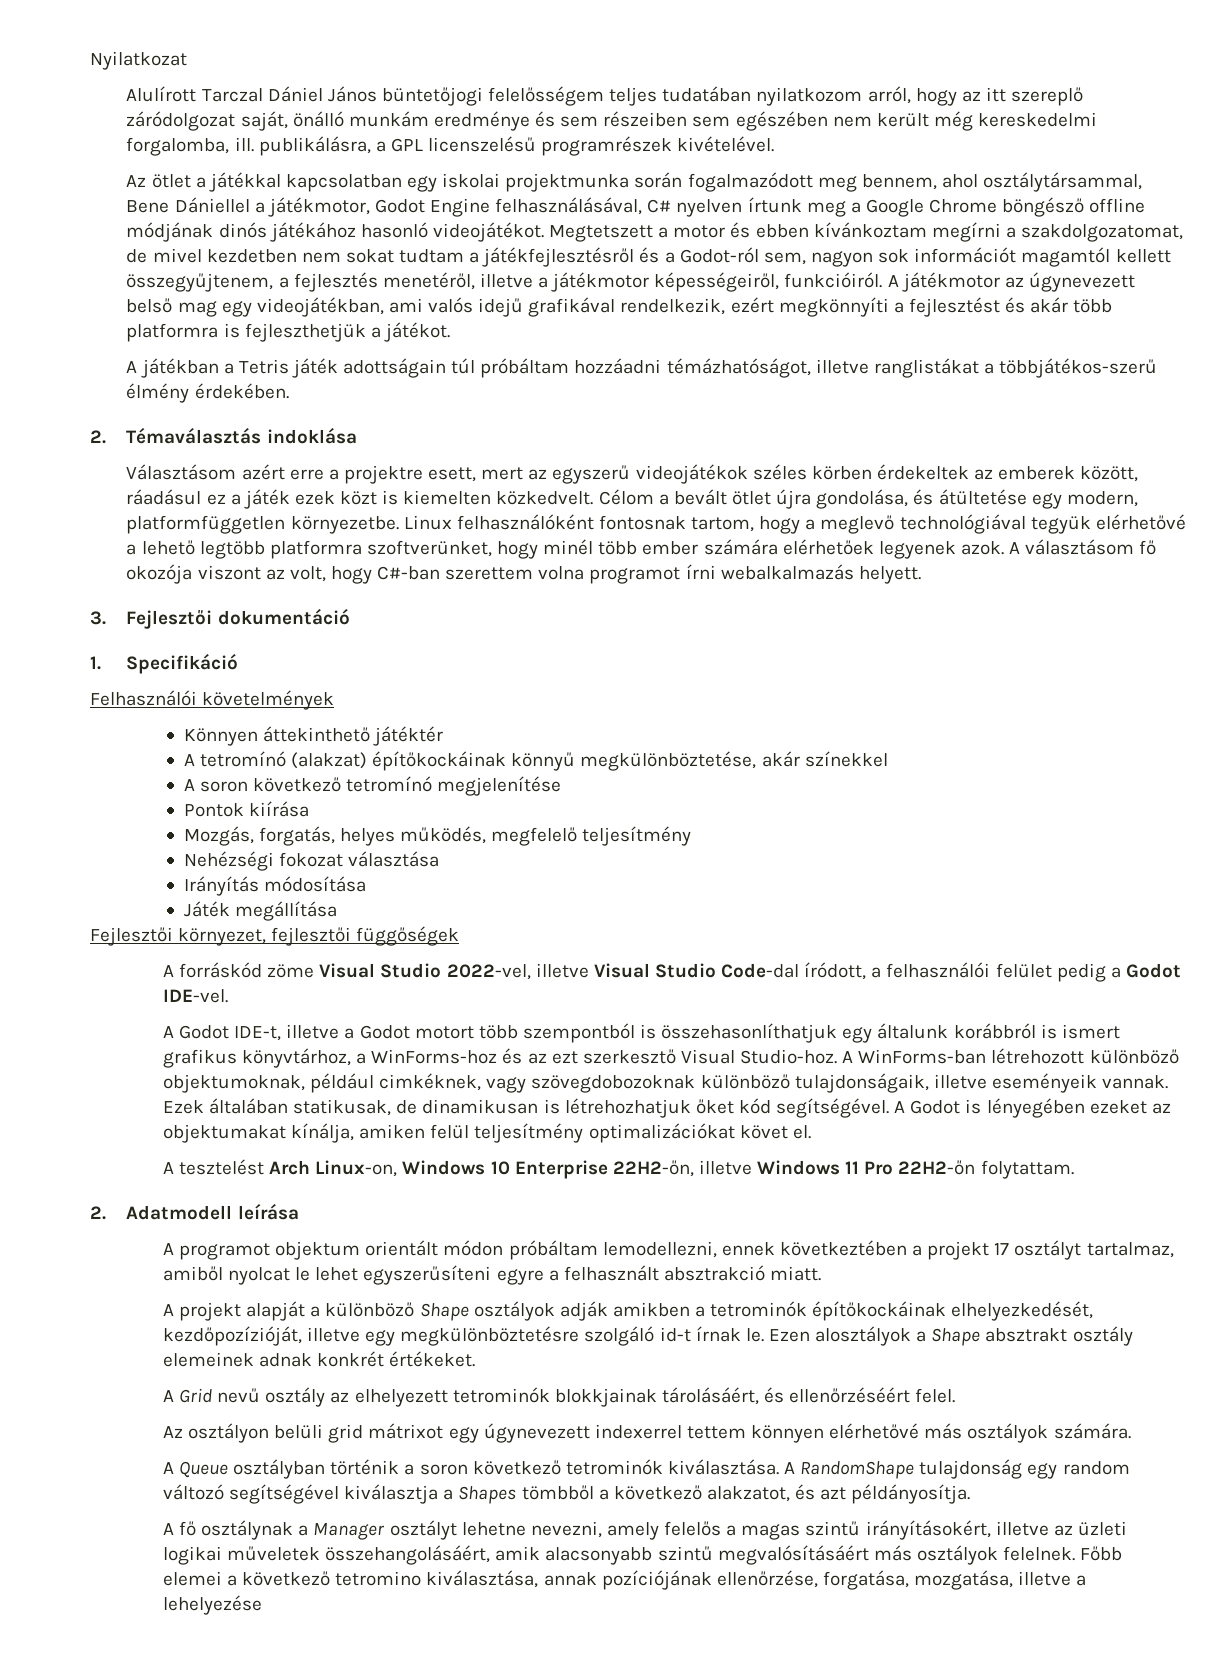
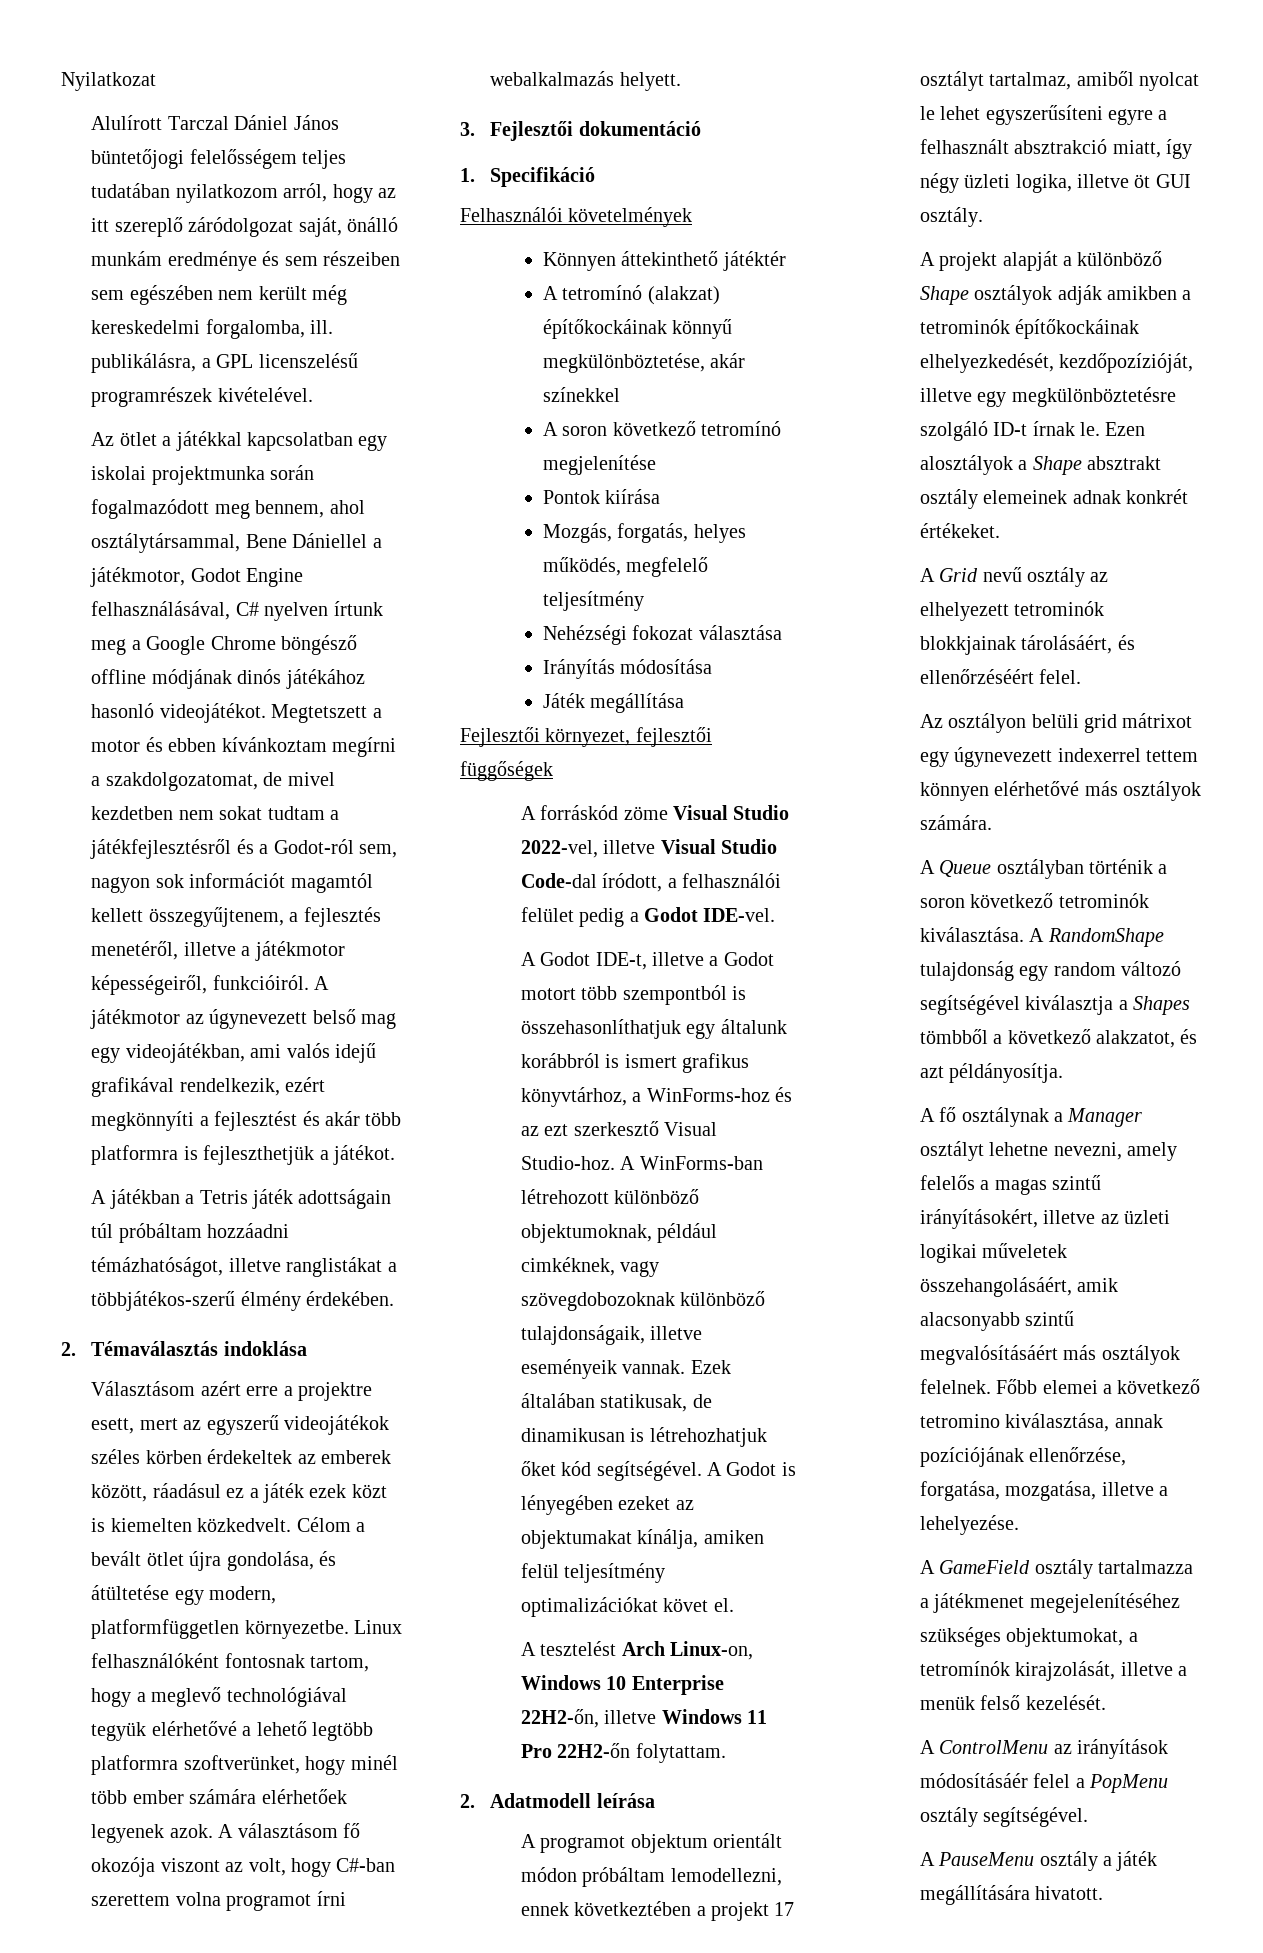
[770,1266,822,1281] miatt. -> [1112,139,1192,159] [919,173,1191,193] [919,207,983,227] miatt, így négy üzleti logika, illetve öt GUI osztály.
[659,1327,691,1342] id-t -> [993,422,1028,436] ID-t
[162,1595,262,1615] lehelyezése -> [919,1515,1019,1535] [919,1559,1193,1579] [919,1593,1180,1613] [919,1627,1138,1647] [919,1661,1187,1681] [919,1695,1106,1710] [919,1739,1168,1759] [919,1773,1168,1793] [919,1807,1089,1827] [919,1851,1158,1871] [919,1885,1104,1905] lehelyezése. // A GameField osztály tartalmazza a játékmenet megejelenítéséhez szükséges objektumokat, a tetromínók kirajzolását, illetve a menük felső kezelését. // A ControlMenu az irányítások módosításáér felel a PopMenu osztály segítségével. // A PauseMenu osztály a játék megállítására hivatott.

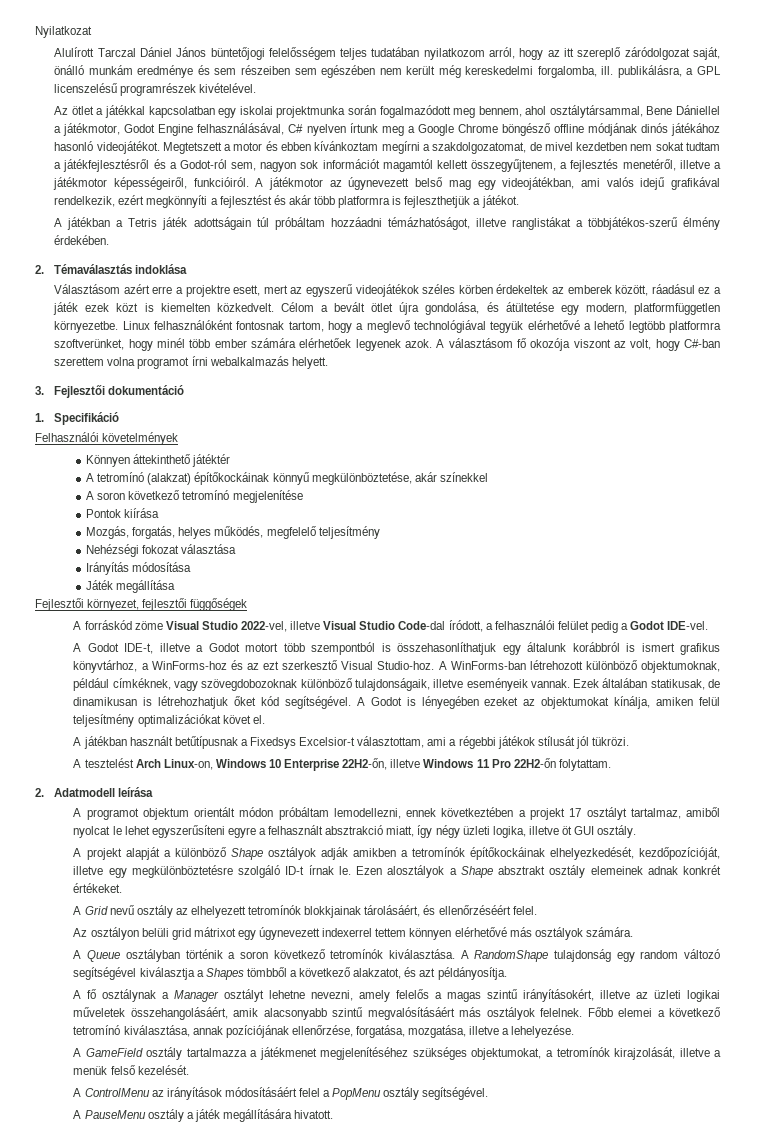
[520,1257,615,1276] cimkéknek, -> [112,678,171,690] címkéknek,
[520,1530,632,1549] objektumakat -> [541,697,610,709] objektumokat
(734, 1605) none -> [73,736,629,749] // A játékban használt betűtípusnak a Fixedsys Excelsior-t választottam, ami a régebbi játékok stílusát jól tükrözi.
[919,319,1010,334] tetrominók -> [411,847,465,857] tetromínók
[1059,353,1194,373] kezdőpozízióját, -> [639,847,720,860] kezdőpozícióját,
[1014,601,1105,616] tetrominók -> [248,905,302,915] tetromínók
[1058,893,1149,908] tetrominók -> [330,949,384,959] tetromínók
[919,1414,1000,1428] tetromino -> [73,1025,121,1035] tetromínó
[1029,1593,1180,1613] megejelenítéséhez -> [320,1047,409,1060] megjelenítéséhez
[919,1773,1028,1788] módosításáér -> [224,1087,297,1097] módosításáért

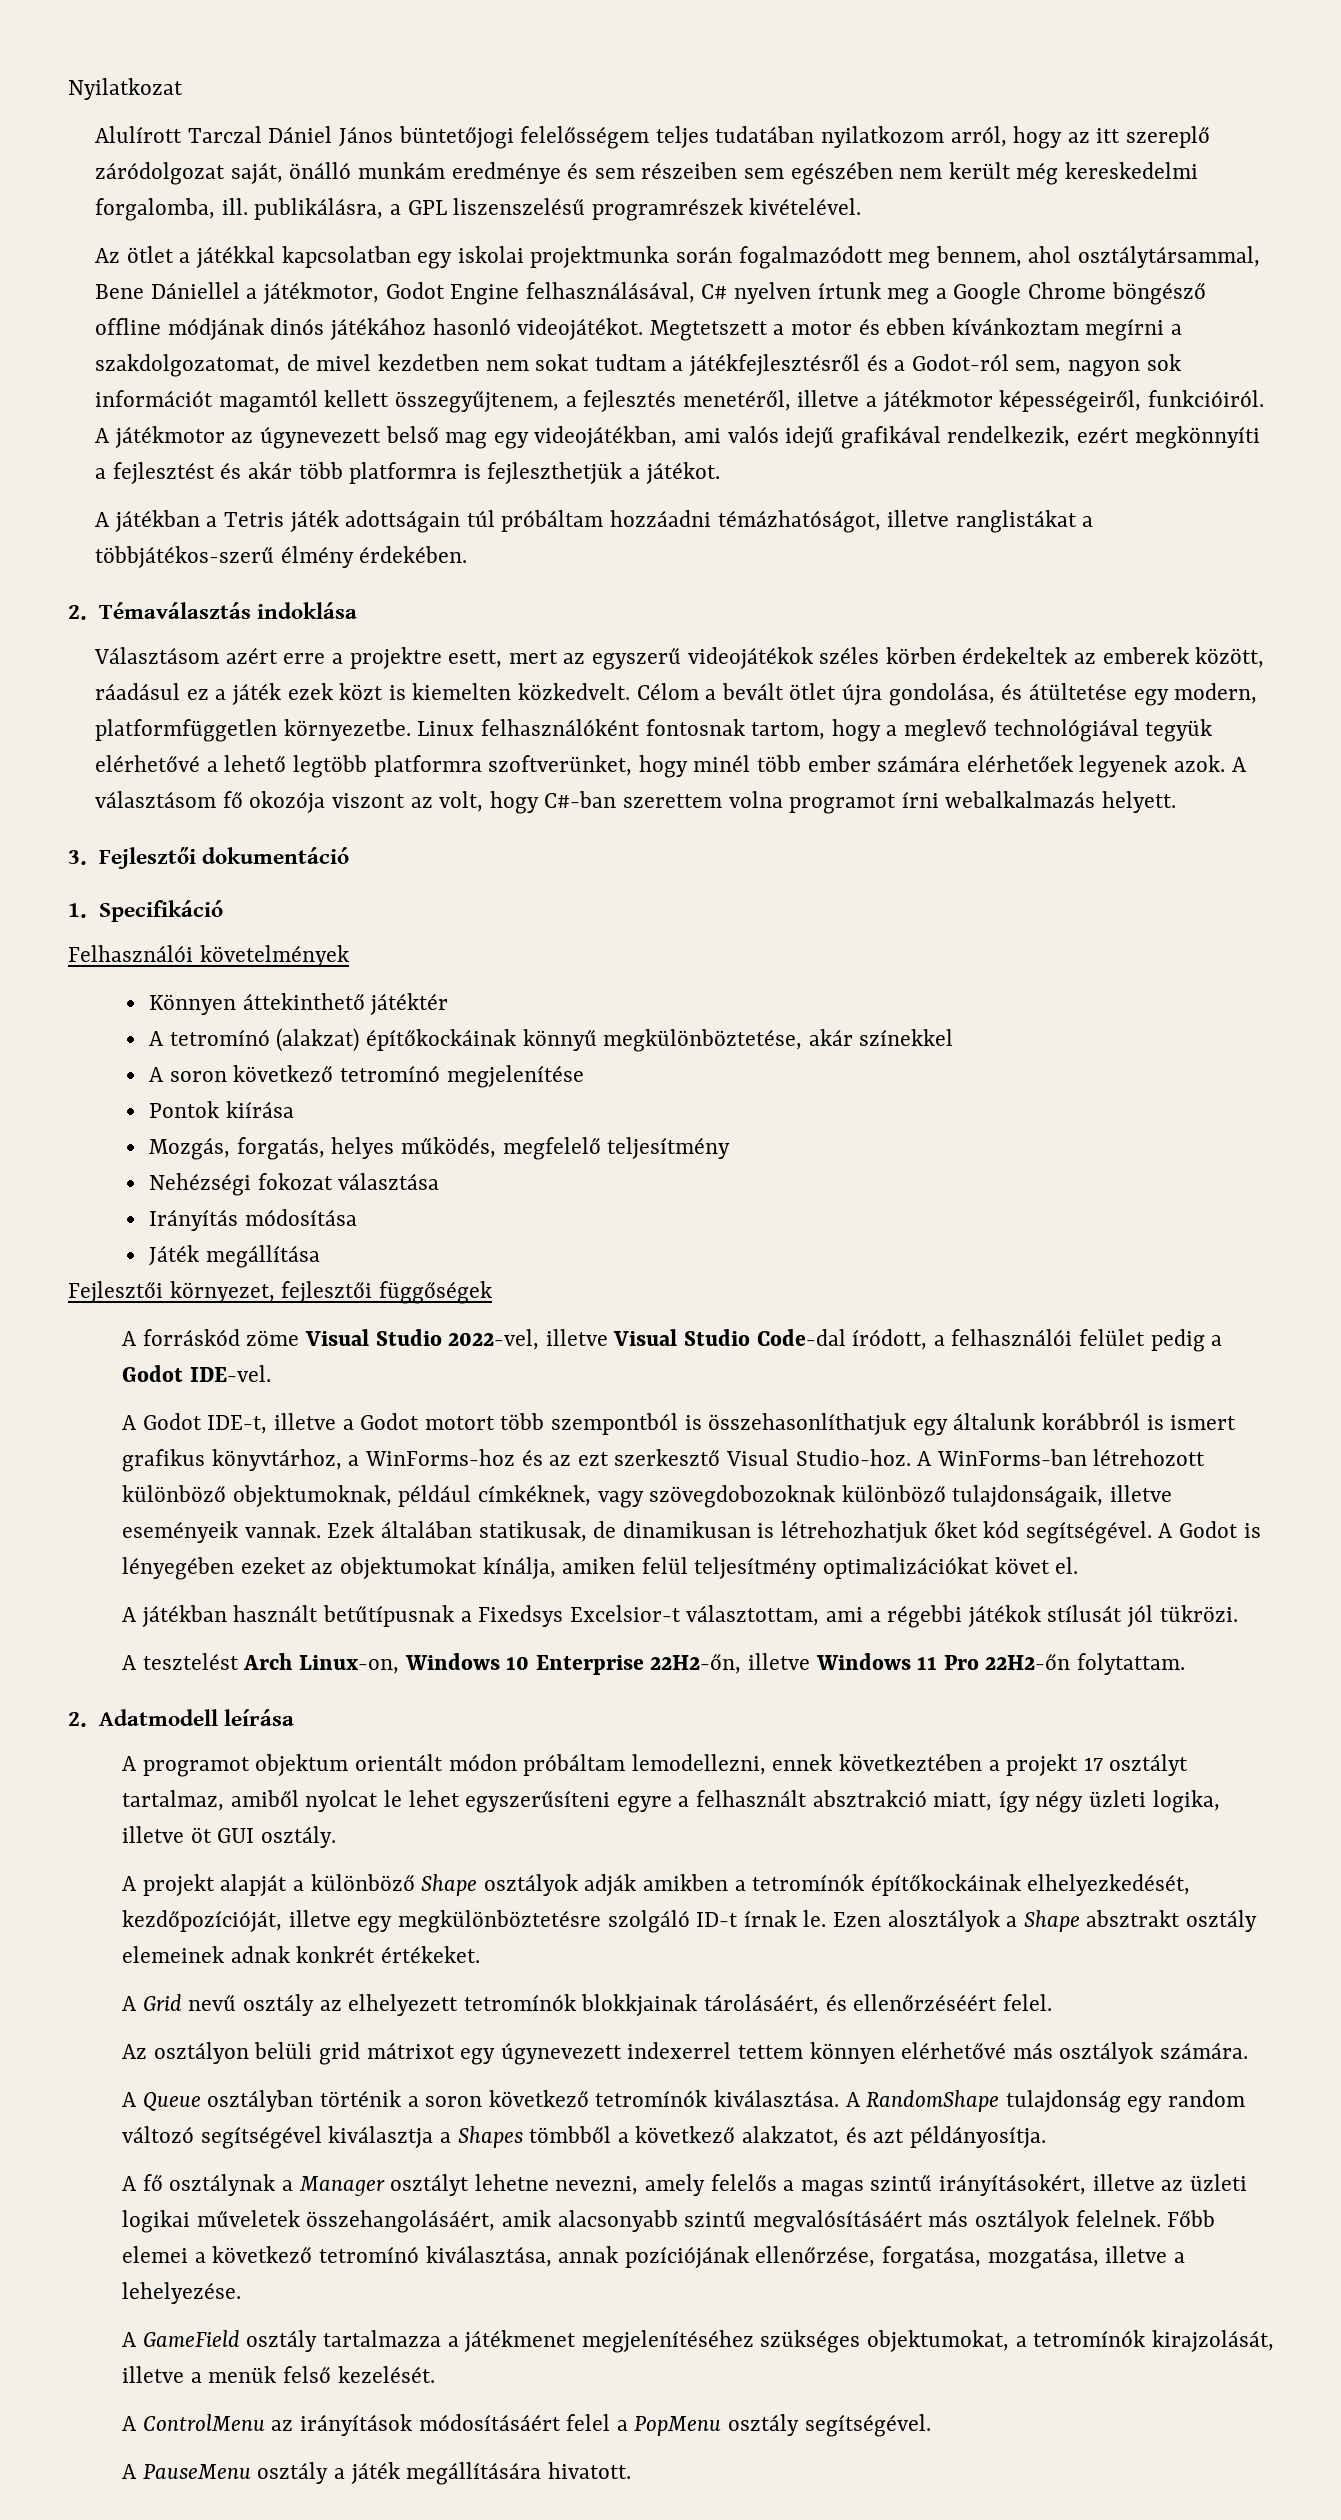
[54,83,118,93] licenszelésű -> [453,198,586,215] liszenszelésű

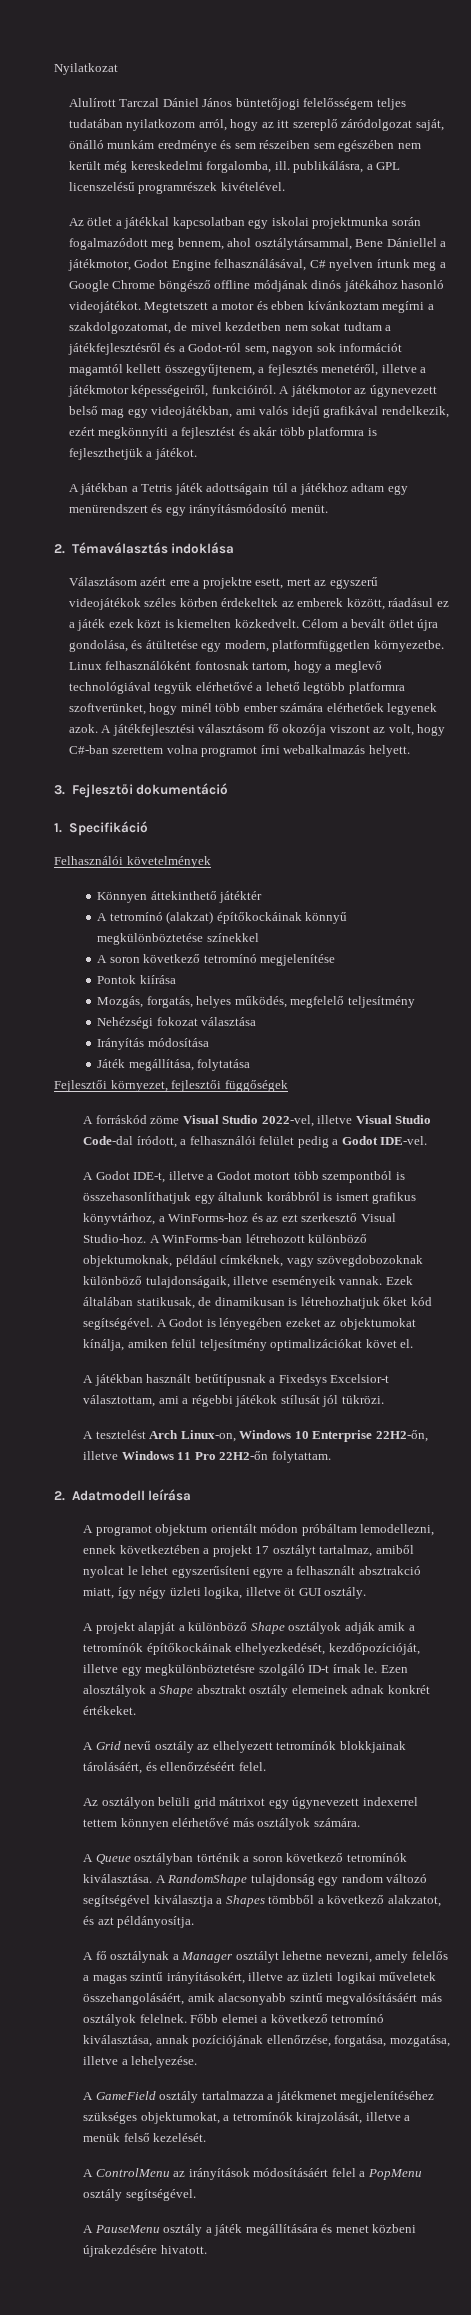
[453,198,586,215] liszenszelésű -> [68,182,135,191] licenszelésű
[501,510,1094,533] [95,546,468,568] próbáltam hozzáadni témázhatóságot, illetve ranglistákat a többjátékos-szerű élmény érdekében. -> [291,483,408,495] [68,504,328,516] a játékhoz adtam egy menürendszert és egy irányításmódosító menüt.
(1247, 764) none -> [112,724,195,736] játékfejlesztési
[603,1029,853,1052] megkülönböztetése, akár -> [97,933,204,945] megkülönböztetése
[205,1245,320,1268] megállítása -> [128,1059,251,1071] megállítása, folytatása
[643,1874,729,1891] amikben -> [378,1622,406,1631] amik
(542, 2473) none -> [321,2224,417,2233] [83,2245,158,2257] és menet közbeni újrakezdésére

